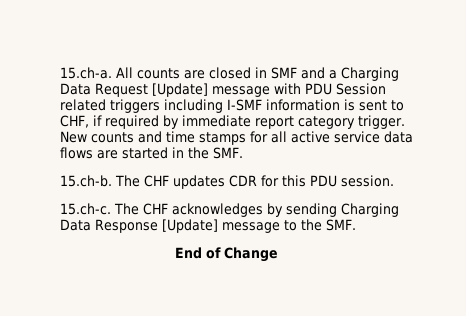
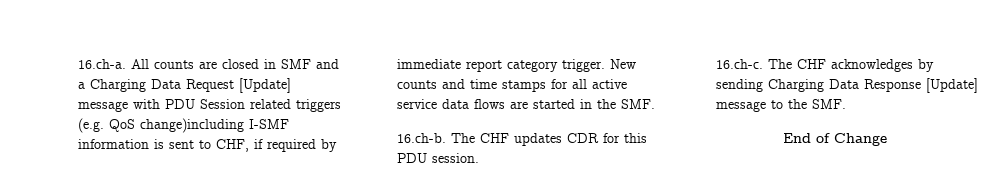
[59,67,112,79] 15.ch-a. -> [77,59,126,69] 16.ch-a.
[163,99,223,113] including -> [77,118,244,133] (e.g. QoS change)including
[59,175,112,187] 15.ch-b. -> [396,133,446,143] 16.ch-b.
[59,203,111,215] 15.ch-c. -> [715,59,763,69] 16.ch-c.

